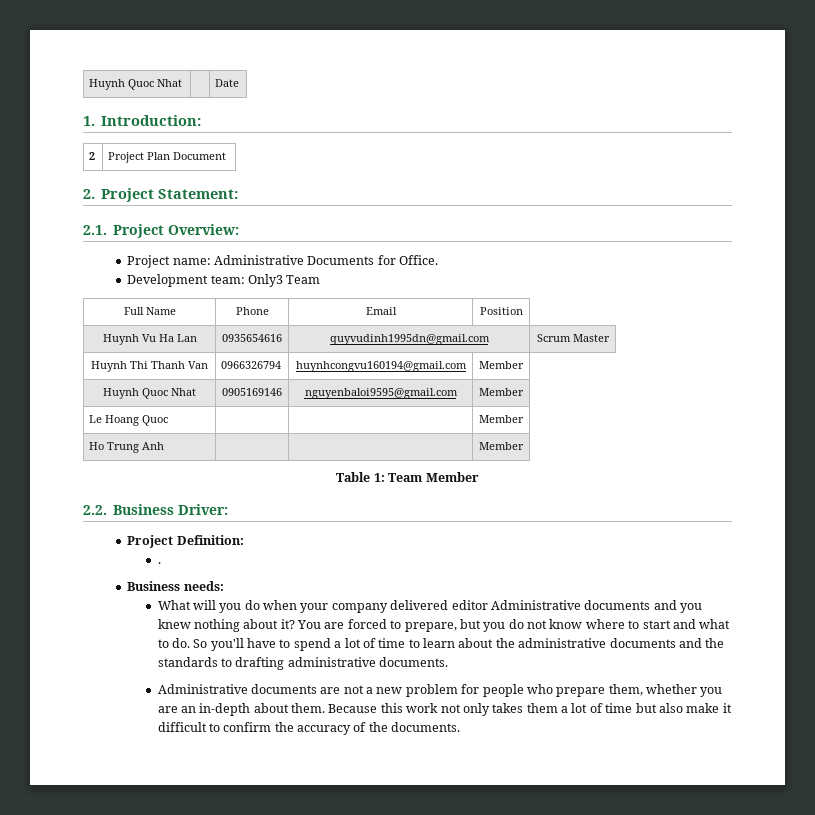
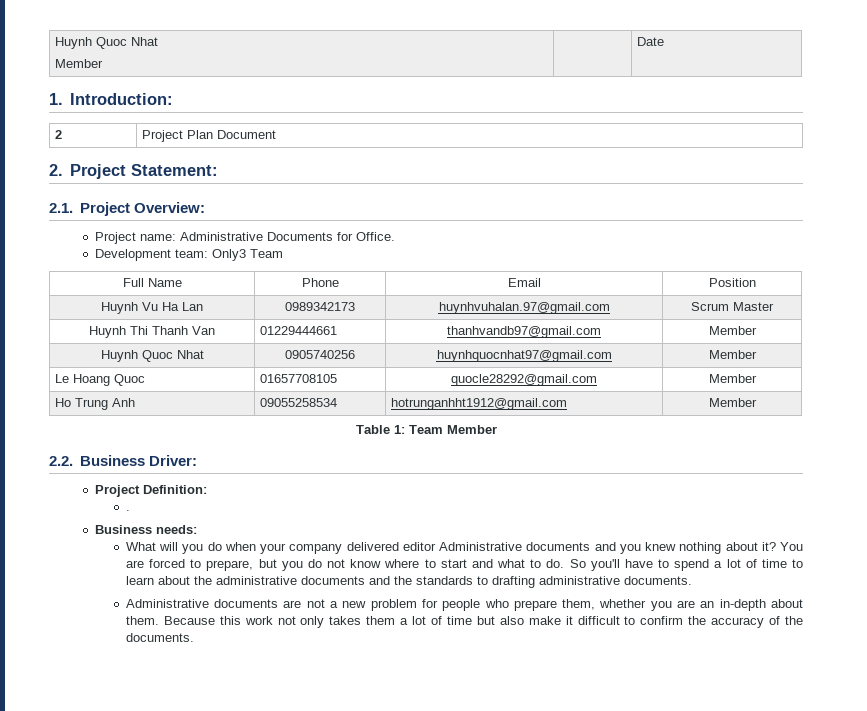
[89,79,183,90] Huynh Quoc Nhat -> [54,37,158,49] [54,59,103,68] Huynh Quoc Nhat // Member
[221,334,282,342] [329,334,490,345] 0935654616 | quyvudinh1995dn@gmail.com -> [285,302,355,311] [438,302,610,314] 0989342173 | huynhvuhalan.97@gmail.com
[221,361,282,369] [295,361,467,372] 0966326794 | huynhcongvu160194@gmail.com -> [259,326,337,335] [447,326,601,338] 01229444661 | thanhvandb97@gmail.com
[221,388,282,396] [304,388,458,399] 0905169146 | nguyenbaloi9595@gmail.com -> [285,350,355,359] [436,350,612,362] 0905740256 | huynhquocnhat97@gmail.com
(169, 420) | -> [259,374,337,383] [451,374,597,386] 01657708105 | quocle28292@gmail.com
(165, 446) | -> [259,398,337,407] [390,398,567,410] 09055258534 | hotrunganhht1912@gmail.com

